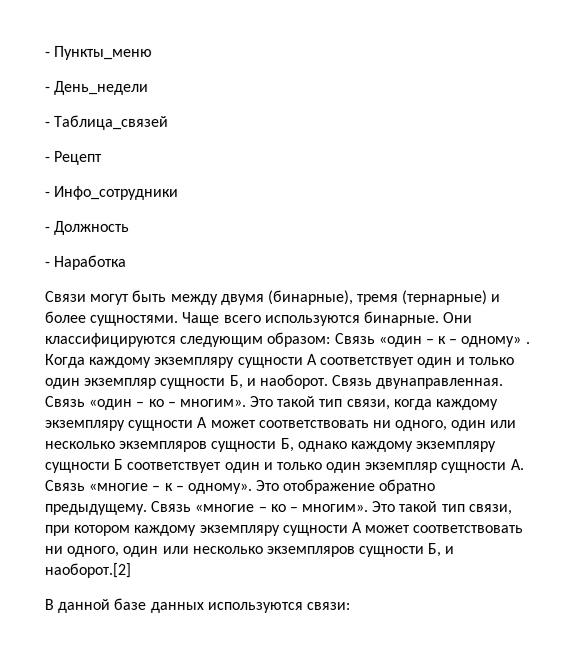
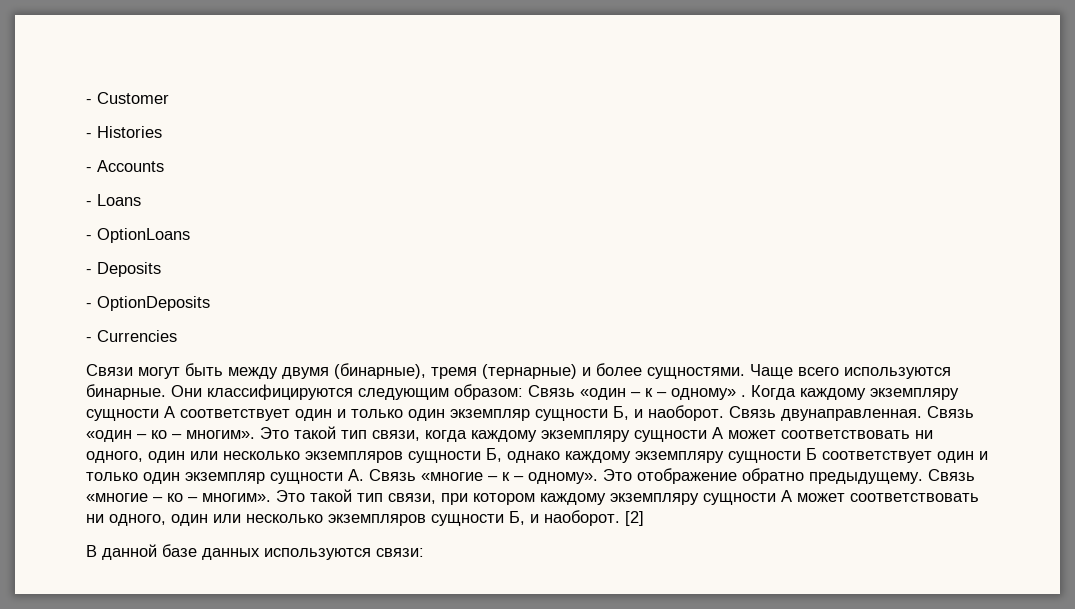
[45,45,154,60] [45,80,150,95] [45,114,170,130] [45,150,104,165] [45,185,180,200] [45,220,131,235] [45,254,128,270] - Пункты_меню // - День_недели // - Таблица_связей // - Рецепт // - Инфо_сотрудники // - Должность // - Наработка -> [86,92,169,104] [86,126,162,138] [86,160,164,172] [86,194,141,206] [86,228,190,243] [86,262,161,277] [86,296,210,311] [86,330,177,342] - Customer // - Histories // - Accounts // - Loans // - OptionLoans // - Deposits // - OptionDeposits // - Currencies
[44,562,131,578] наоборот.[2] -> [544,510,644,526] наоборот. [2]

